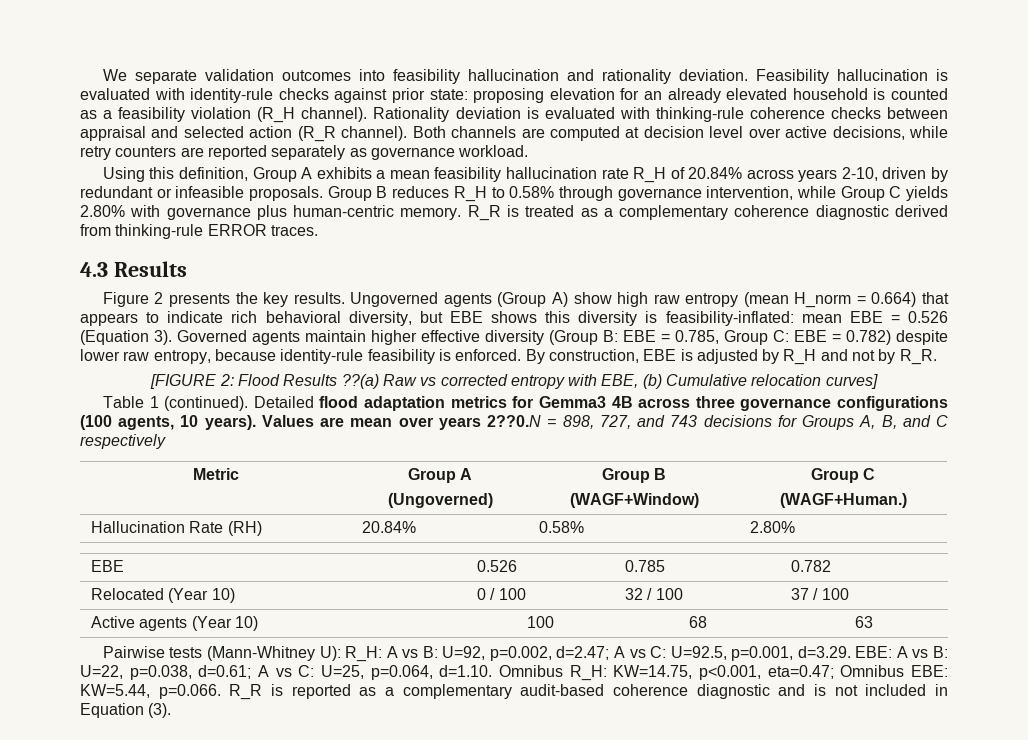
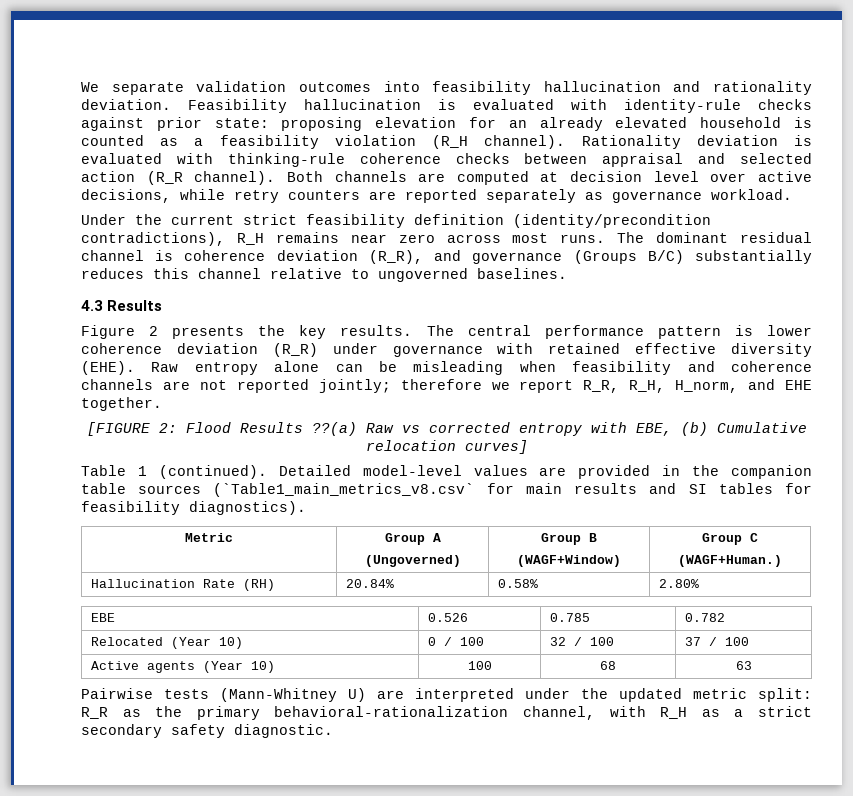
[102,167,948,183] [80,186,948,202] [80,205,949,221] [80,224,318,239] Using this definition, Group A exhibits a mean feasibility hallucination rate R_H of 20.84% across years 2-10, driven by redundant or infeasible proposals. Group B reduces R_H to 0.58% through governance intervention, while Group C yields 2.80% with governance plus human-centric memory. R_R is treated as a complementary coherence diagnostic derived from thinking-rule ERROR traces. -> [81,214,711,228] [81,232,812,246] [81,250,812,264] [81,268,567,282] Under the current strict feasibility definition (identity/precondition contradictions), R_H remains near zero across most runs. The dominant residual channel is coherence deviation (R_R), and governance (Groups B/C) substantially reduces this channel relative to ungoverned baselines.
[350,292,949,308] [80,311,948,326] [80,330,948,345] [80,349,937,365] Ungoverned agents (Group A) show high raw entropy (mean H_norm = 0.664) that appears to indicate rich behavioral diversity, but EBE shows this diversity is feasibility-inflated: mean EBE = 0.526 (Equation 3). Governed agents maintain higher effective diversity (Group B: EBE = 0.785, Group C: EBE = 0.782) despite lower raw entropy, because identity-rule feasibility is enforced. By construction, EBE is adjusted by R_H and not by R_R. -> [426,325,812,339] [81,343,812,357] [81,361,812,375] [81,379,812,393] [81,397,162,411] The central performance pattern is lower coherence deviation (R_R) under governance with retained effective diversity (EHE). Raw entropy alone can be misleading when feasibility and coherence channels are not reported jointly; therefore we report R_R, R_H, H_norm, and EHE together.
[319,396,948,411] [80,415,948,430] [80,434,166,449] flood adaptation metrics for Gemma3 4B across three governance configurations (100 agents, 10 years). Values are mean over years 2??0.N = 898, 727, and 743 decisions for Groups A, B, and C respectively -> [362,465,812,479] [81,483,812,497] [81,501,306,515] model-level values are provided in the companion table sources (`Table1_main_metrics_v8.csv` for main results and SI tables for feasibility diagnostics).
[319,646,949,662] [80,665,948,681] [80,684,948,700] [80,703,172,718] U): R_H: A vs B: U=92, p=0.002, d=2.47; A vs C: U=92.5, p=0.001, d=3.29. EBE: A vs B: U=22, p=0.038, d=0.61; A vs C: U=25, p=0.064, d=1.10. Omnibus R_H: KW=14.75, p<0.001, eta=0.47; Omnibus EBE: KW=5.44, p=0.066. R_R is reported as a complementary audit-based coherence diagnostic and is not included in Equation (3). -> [348,688,812,702] [81,706,813,720] [81,724,333,738] U) are interpreted under the updated metric split: R_R as the primary behavioral-rationalization channel, with R_H as a strict secondary safety diagnostic.

